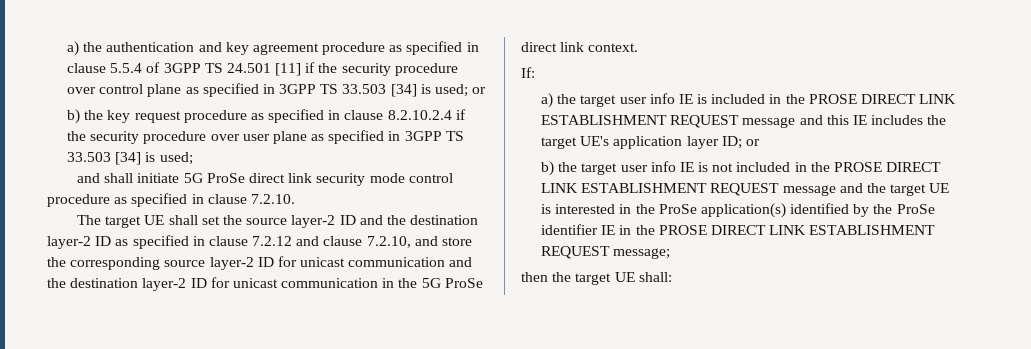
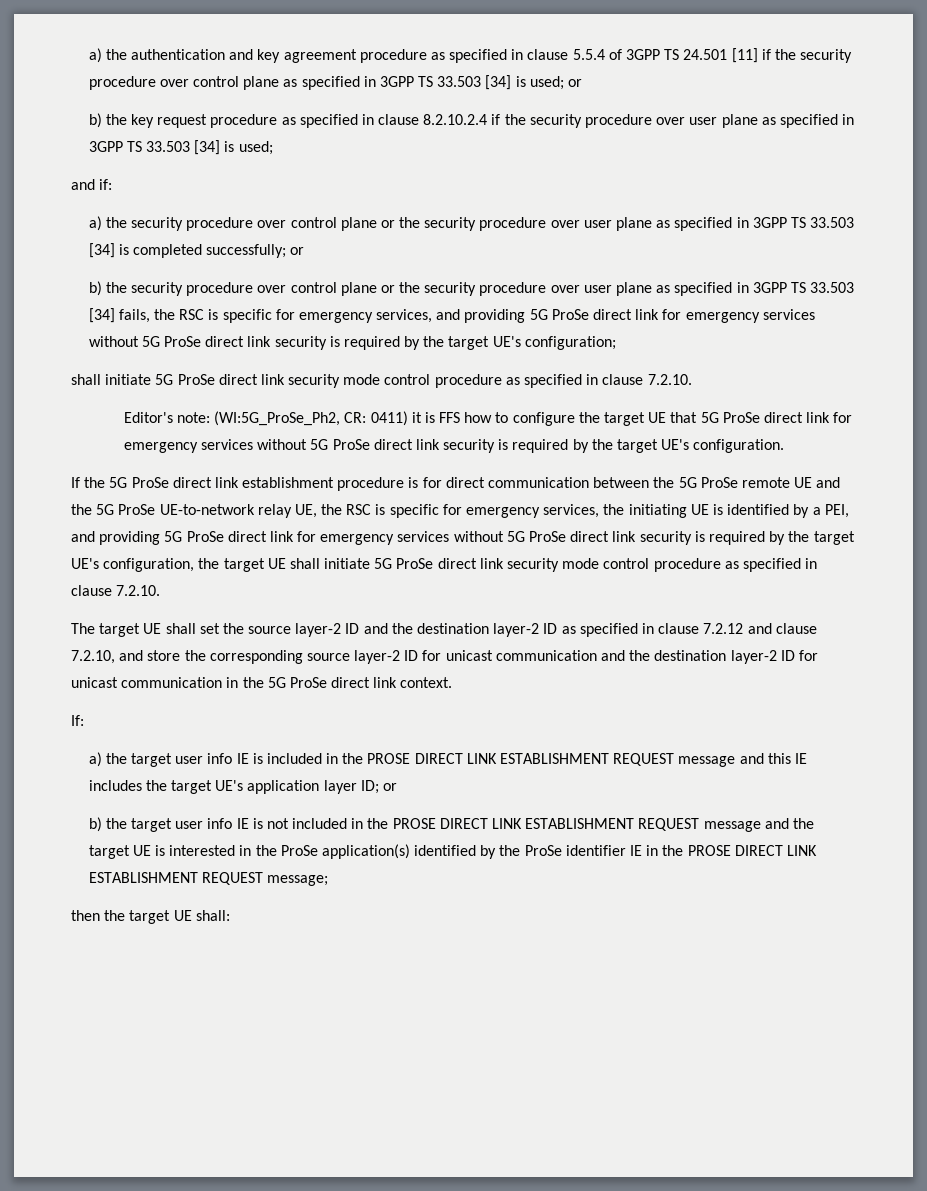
(101, 178) none -> [99,179,113,190] [88,216,855,231] [88,243,305,258] [88,281,855,296] [88,308,815,323] [88,336,616,350] [71,374,692,388] [123,411,853,426] [123,439,785,453] [71,477,841,491] [71,504,849,518] [71,531,855,545] [71,558,286,572] if: // a) the security procedure over control plane or the security procedure over user plane as specified in 3GPP TS 33.503 [34] is completed successfully; or // b) the security procedure over control plane or the security procedure over user plane as specified in 3GPP TS 33.503 [34] fails, the RSC is specific for emergency services, and providing 5G ProSe direct link for emergency services without 5G ProSe direct link security is required by the target UE's configuration; // shall initiate 5G ProSe direct link security mode control procedure as specified in clause 7.2.10. // Editor's note: (WI:5G_ProSe_Ph2, CR: 0411) it is FFS how to configure the target UE that 5G ProSe direct link for emergency services without 5G ProSe direct link security is required by the target UE's configuration. // If the 5G ProSe direct link establishment procedure is for direct communication between the 5G ProSe remote UE and the 5G ProSe UE-to-network relay UE, the RSC is specific for emergency services, the initiating UE is identified by a PEI, and providing 5G ProSe direct link for emergency services without 5G ProSe direct link security is required by the target UE's configuration, the target UE

